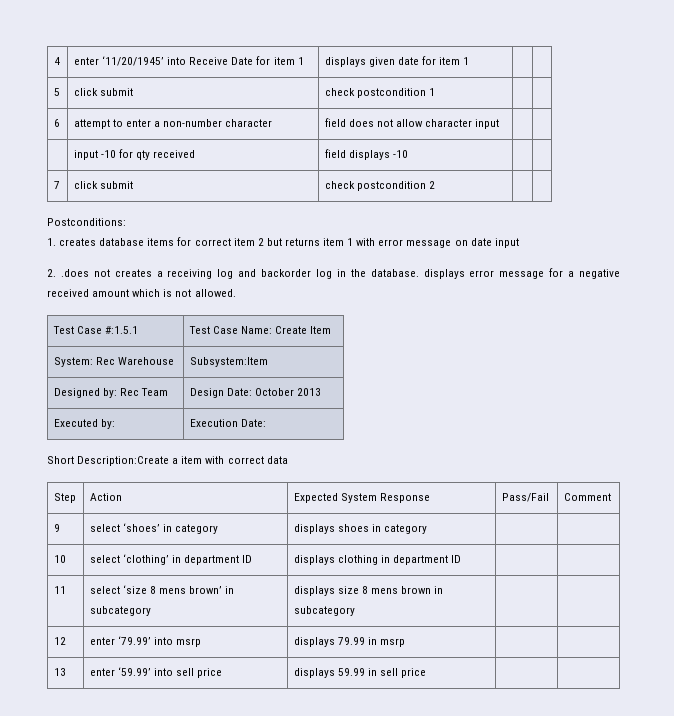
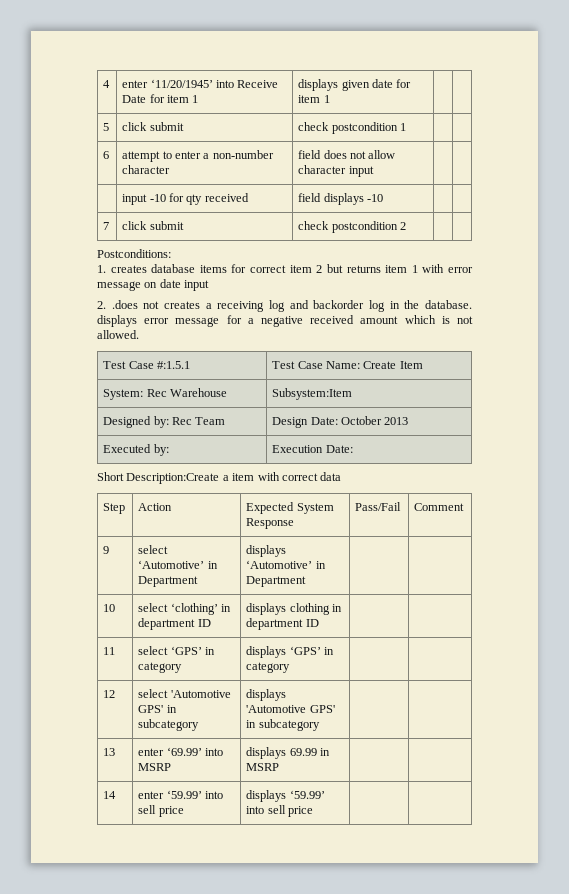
[122,523,219,534] [293,524,428,534] ‘shoes’ in category | displays shoes in category -> [138,560,218,569] [138,576,199,587] [246,545,287,557] [246,560,326,569] [246,576,307,587] ‘Automotive’ in Department | displays ‘Automotive’ in Department
[122,585,223,594] ‘size 8 mens brown’ -> [170,646,216,655] [138,662,183,673] [246,646,335,658] [246,662,291,673] [103,690,116,698] [138,689,231,698] [138,705,164,713] ‘GPS’ in category | displays ‘GPS’ in category | | // 12 | select 'Automotive GPS'
[337,586,432,594] size 8 mens brown -> [246,705,335,713] 'Automotive GPS'
[53,637,66,645] [89,636,202,647] [293,637,406,647] [53,668,66,676] 12 | enter ‘79.99’ into msrp | displays 79.99 in msrp | | // 13 -> [103,748,116,756] [138,747,224,756] [138,763,172,771] [246,747,331,759] [246,763,280,771] [103,791,117,799] 13 | enter ‘69.99’ into MSRP | displays 69.99 in MSRP | | // 14
[337,668,378,676] 59.99 in -> [289,790,325,799] [246,806,265,814] ‘59.99’ into

